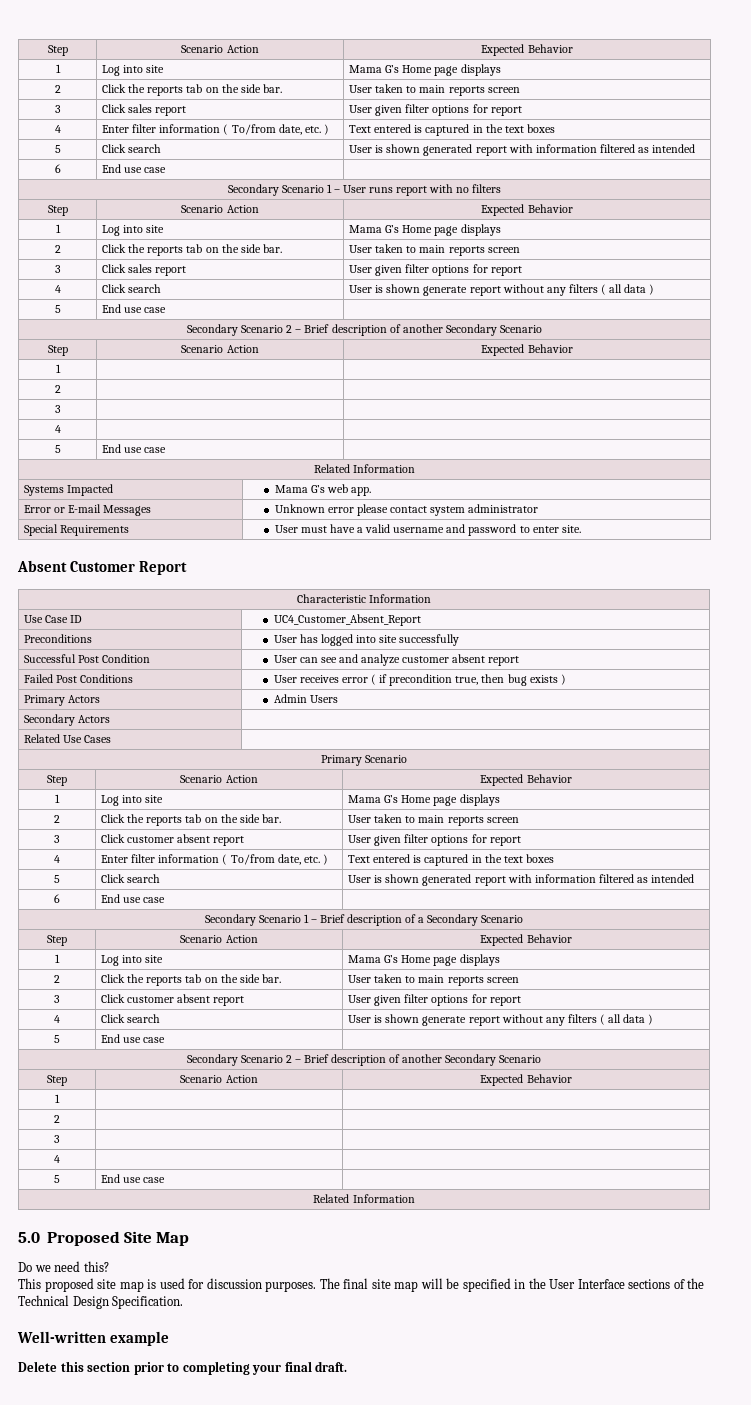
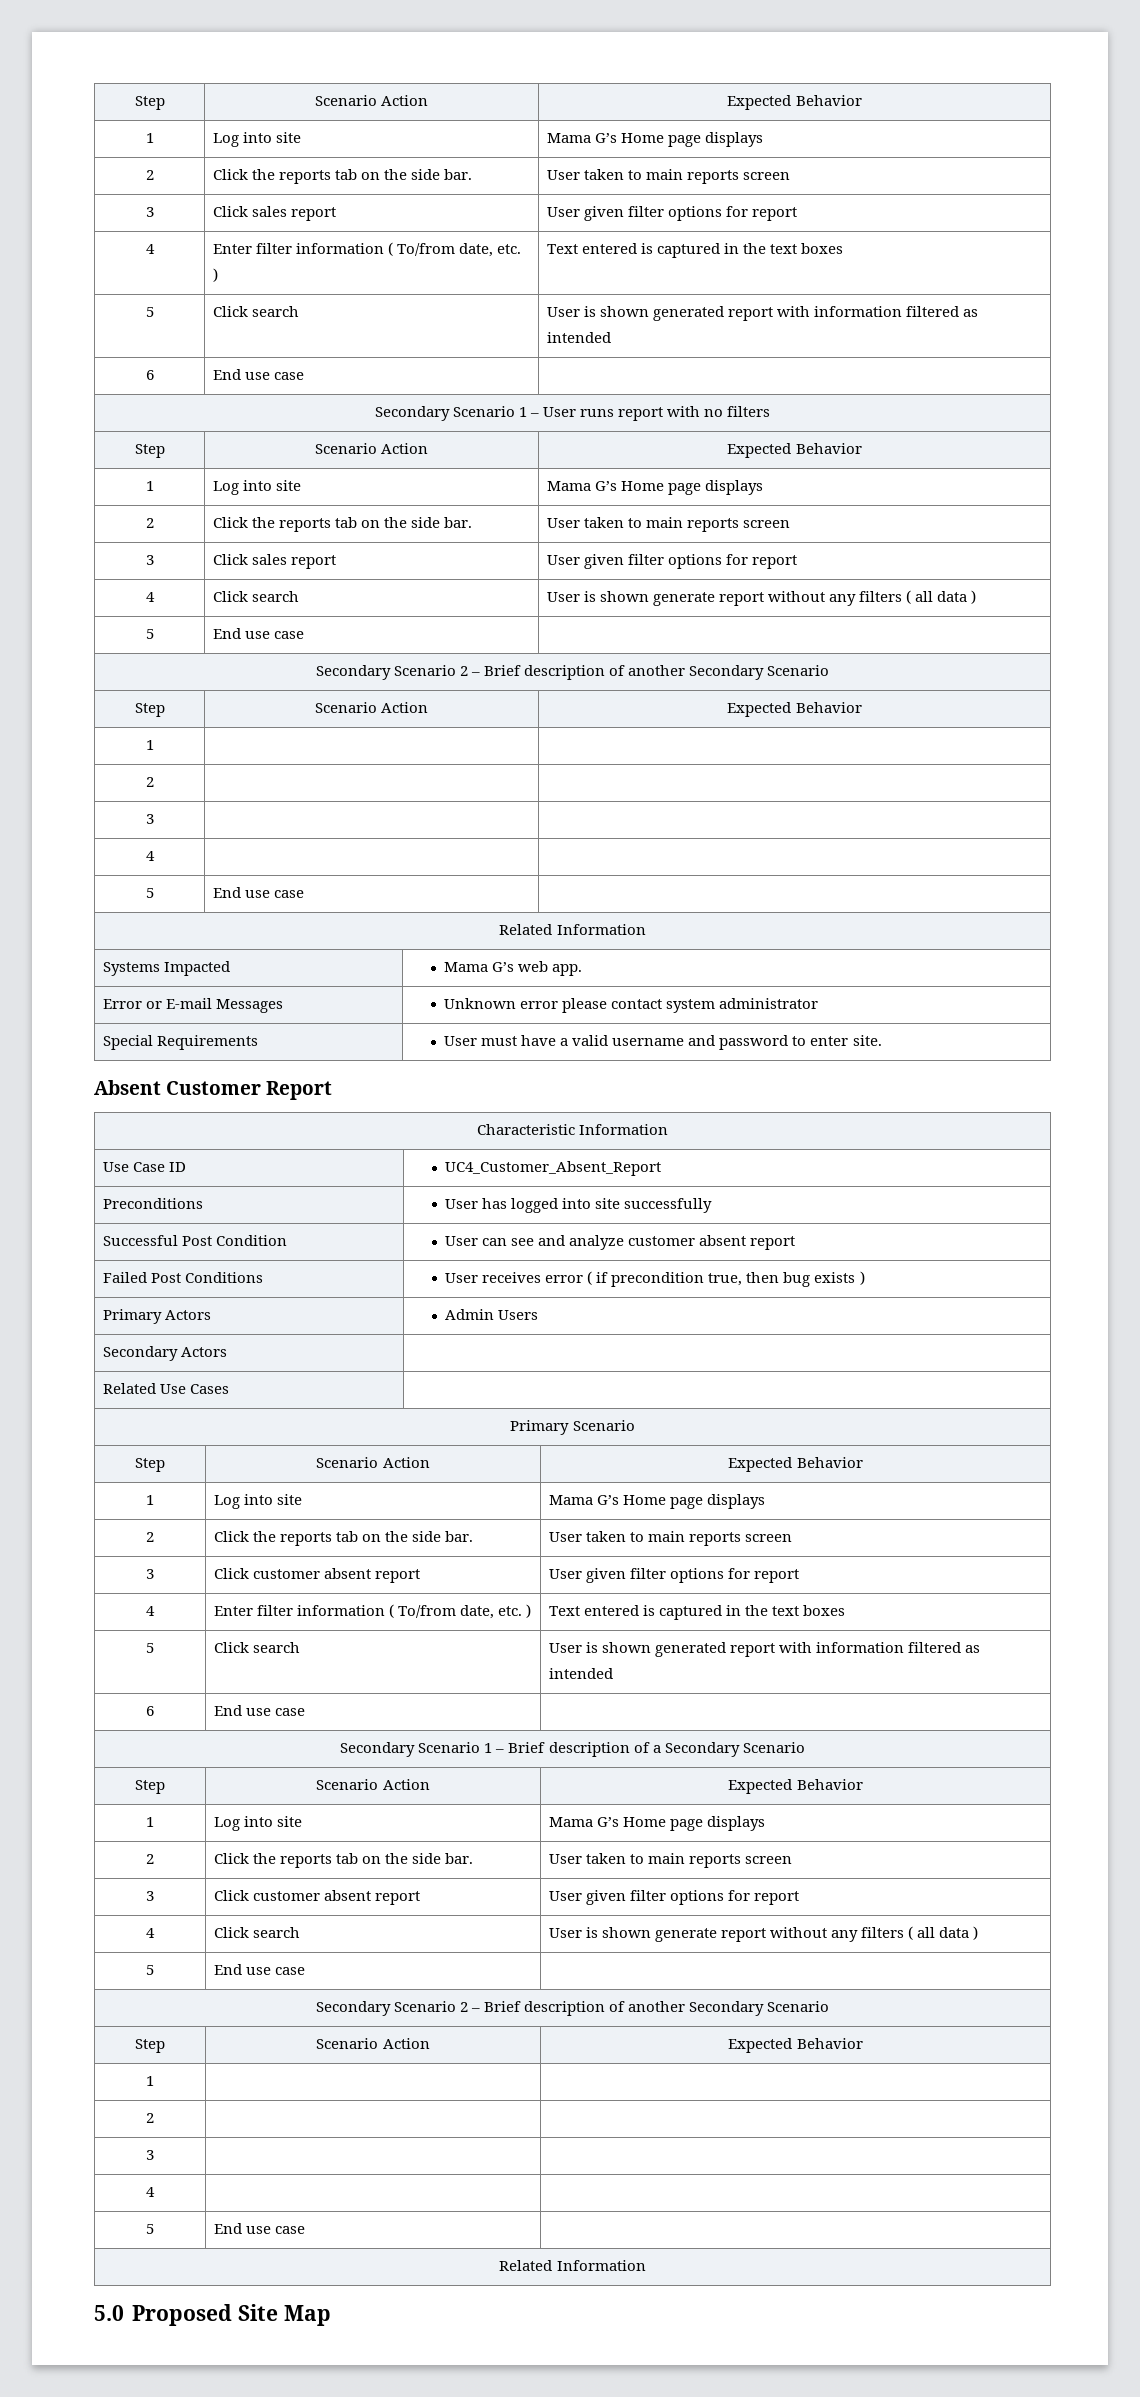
[18,1261,109,1272] [18,1278,705,1292] [18,1295,184,1309] [17,1331,170,1346] [18,1361,348,1375] // Do we need this? // This proposed site map is used for discussion purposes. The final site map will be specified in the User Interface sections of the Technical Design Specification. // Well-written example // Delete this section prior to completing your final draft. -> (331, 2315) none

